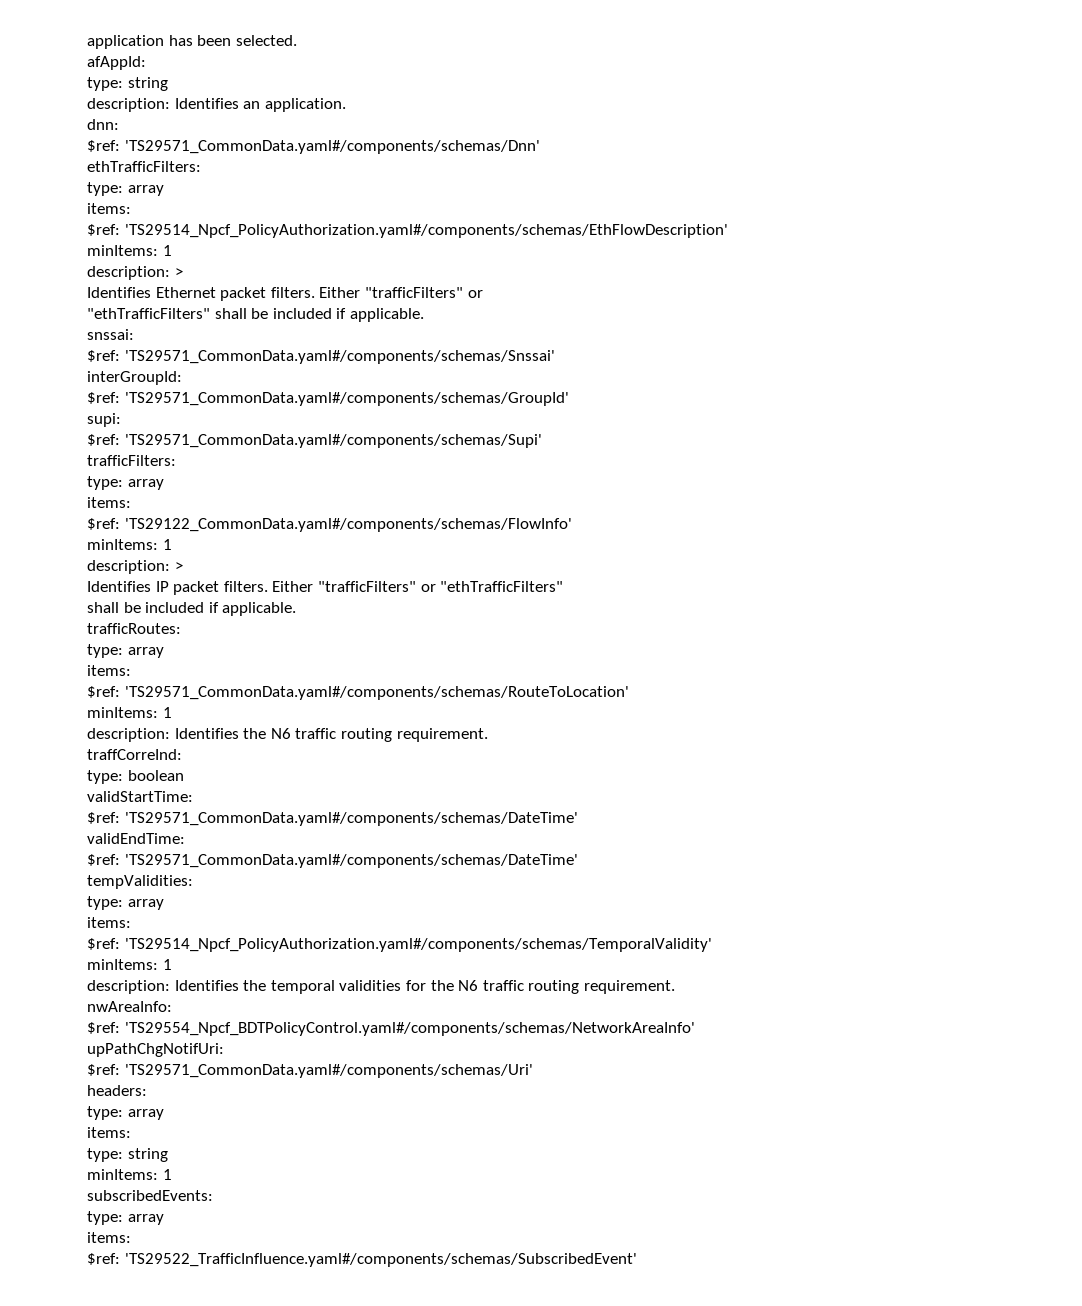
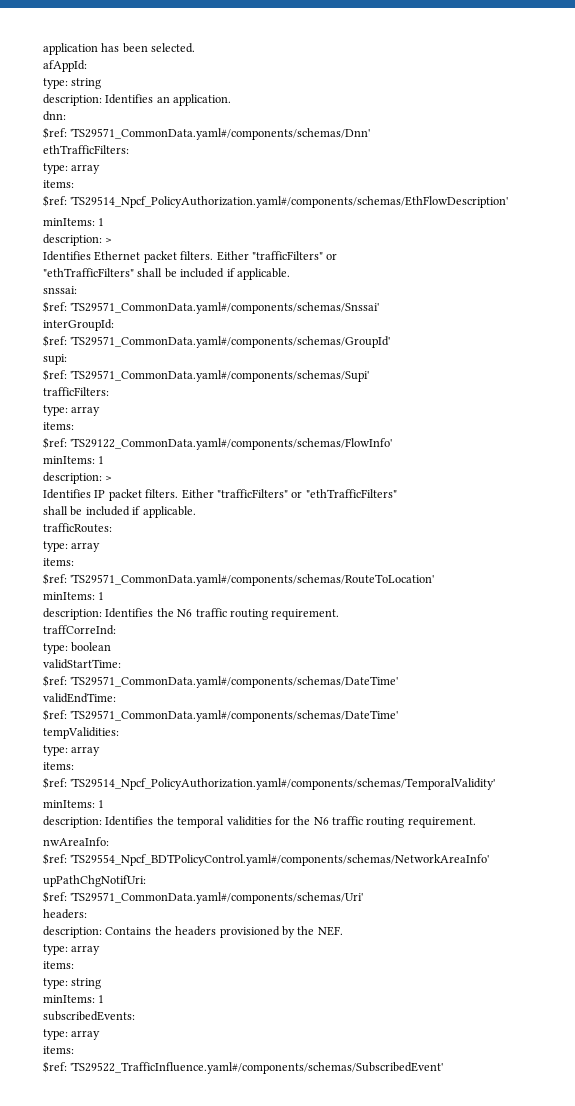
(147, 1090) none -> [43,926,343,938] // description: Contains the headers provisioned by the NEF.

